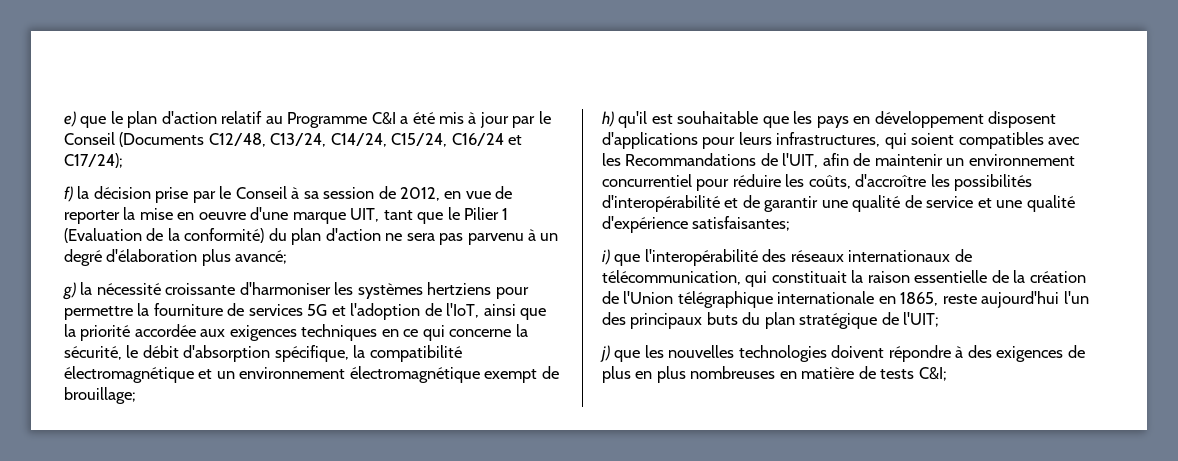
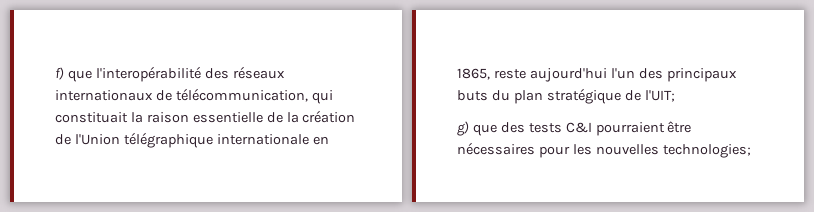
[64,111,551,128] [64,132,523,147] [64,153,123,168] [64,186,513,203] [64,207,509,224] [64,228,559,245] [64,249,288,266] [63,282,529,300] [64,303,546,320] [64,324,528,341] [64,345,462,362] [64,366,559,383] [64,387,136,404] [602,111,1057,128] [602,132,1081,149] [602,153,1075,168] [602,174,1033,191] [602,195,1075,212] [602,216,791,233] [602,249,610,265] e) que le plan d'action relatif au Programme C&I a été mis à jour par le Conseil (Documents C12/48, C13/24, C14/24, C15/24, C16/24 et C17/24); // f) la décision prise par le Conseil à sa session de 2012, en vue de reporter la mise en oeuvre d'une marque UIT, tant que le Pilier 1 (Evaluation de la conformité) du plan d'action ne sera pas parvenu à un degré d'élaboration plus avancé; // g) la nécessité croissante d'harmoniser les systèmes hertziens pour permettre la fourniture de services 5G et l'adoption de l'IoT, ainsi que la priorité accordée aux exigences techniques en ce qui concerne la sécurité, le débit d'absorption spécifique, la compatibilité électromagnétique et un environnement électromagnétique exempt de brouillage; // h) qu'il est souhaitable que les pays en développement disposent d'applications pour leurs infrastructures, qui soient compatibles avec les Recommandations de l'UIT, afin de maintenir un environnement concurrentiel pour réduire les coûts, d'accroître les possibilités d'interopérabilité et de garantir une qualité de service et une qualité d'expérience satisfaisantes; // i) -> [55,67,64,80] f)
[600,345,1085,362] [602,366,947,383] j) que les nouvelles technologies doivent répondre à des exigences de plus en plus nombreuses en matière de tests C&I; -> [457,121,692,136] [457,142,751,158] g) que des tests C&I pourraient être nécessaires pour les nouvelles technologies;

